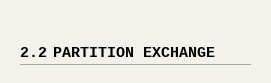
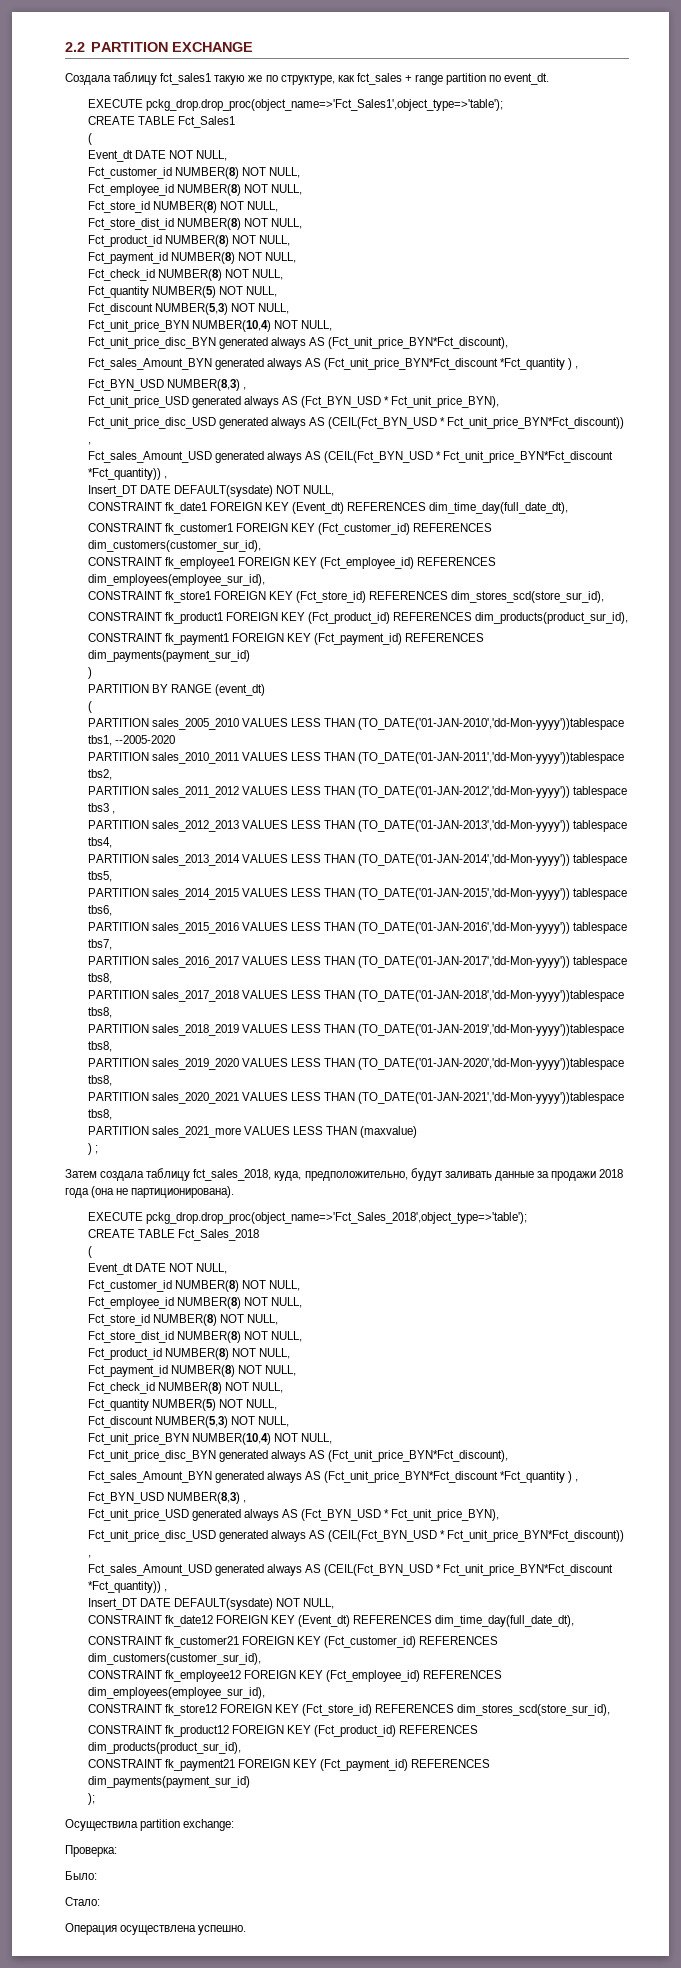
(215, 52) none -> [65,72,550,85] [87,99,503,111] [87,116,235,128] [87,133,92,145] [87,150,227,162] [87,167,300,179] [87,184,302,196] [87,201,278,213] [87,218,302,230] [87,235,290,247] [87,252,296,264] [87,269,283,281] [87,286,277,298] [87,303,289,315] [87,320,332,332] [87,337,508,349] [87,358,579,370] [87,379,246,391] [87,396,500,408] [87,417,625,429] [87,442,91,445] [87,451,614,463] [87,468,167,480] [87,485,334,497] [87,502,569,514] [87,523,493,535] [87,540,261,552] [87,557,497,569] [87,574,265,586] [87,591,605,603] [87,612,629,624] [87,633,485,645] [87,650,250,662] [87,667,92,679] [87,684,265,696] [87,701,92,713] [87,718,625,730] [87,735,175,746] [87,752,625,764] [87,769,112,780] [87,786,628,798] [87,803,115,814] [87,820,628,832] [87,837,112,848] [87,854,628,866] [87,871,112,882] [87,888,628,900] [87,905,112,916] [87,922,628,934] [87,939,112,950] [87,956,628,968] [87,973,112,984] [87,990,625,1002] [87,1007,112,1018] [87,1024,625,1036] [87,1041,112,1052] [87,1058,625,1070] [87,1075,112,1086] [87,1092,625,1104] [87,1109,112,1120] [87,1126,418,1138] [87,1143,98,1155] [65,1168,624,1181] [65,1186,235,1198] [87,1212,527,1224] [87,1229,259,1241] [87,1246,92,1258] [87,1263,227,1275] [87,1280,300,1292] [87,1297,302,1309] [87,1314,278,1326] [87,1331,302,1343] [87,1348,290,1360] [87,1365,296,1377] [87,1382,283,1394] [87,1399,277,1411] [87,1416,289,1428] [87,1433,332,1445] [87,1450,508,1462] [87,1471,579,1483] [87,1492,246,1504] [87,1509,500,1521] [87,1530,625,1542] [87,1555,91,1558] [87,1564,614,1576] [87,1581,167,1593] [87,1598,334,1610] [87,1615,575,1627] [87,1636,499,1648] [87,1653,261,1665] [87,1670,503,1682] [87,1687,265,1699] [87,1704,611,1716] [87,1725,479,1737] [87,1742,241,1754] [87,1759,491,1771] [87,1776,250,1788] [87,1793,95,1805] [65,1819,235,1831] [65,1845,117,1857] [65,1871,97,1880] [65,1897,100,1906] [65,1923,247,1935] // Cоздала таблицу fct_sales1 такую же по структуре, как fct_sales + range partition по event_dt. // EXECUTE pckg_drop.drop_proc(object_name=>'Fct_Sales1',object_type=>'table'); // CREATE TABLE Fct_Sales1 // ( // Event_dt DATE NOT NULL, // Fct_customer_id NUMBER(8) NOT NULL, // Fct_employee_id NUMBER(8) NOT NULL, // Fct_store_id NUMBER(8) NOT NULL, // Fct_store_dist_id NUMBER(8) NOT NULL, // Fct_product_id NUMBER(8) NOT NULL, // Fct_payment_id NUMBER(8) NOT NULL, // Fct_check_id NUMBER(8) NOT NULL, // Fct_quantity NUMBER(5) NOT NULL, // Fct_discount NUMBER(5,3) NOT NULL, // Fct_unit_price_BYN NUMBER(10,4) NOT NULL, // Fct_unit_price_disc_BYN generated always AS (Fct_unit_price_BYN*Fct_discount), // Fct_sales_Amount_BYN generated always AS (Fct_unit_price_BYN*Fct_discount *Fct_quantity ) , // Fct_BYN_USD NUMBER(8,3) , // Fct_unit_price_USD generated always AS (Fct_BYN_USD * Fct_unit_price_BYN), // Fct_unit_price_disc_USD generated always AS (CEIL(Fct_BYN_USD * Fct_unit_price_BYN*Fct_discount)) , // Fct_sales_Amount_USD generated always AS (CEIL(Fct_BYN_USD * Fct_unit_price_BYN*Fct_discount *Fct_quantity)) , // Insert_DT DATE DEFAULT(sysdate) NOT NULL, // CONSTRAINT fk_date1 FOREIGN KEY (Event_dt) REFERENCES dim_time_day(full_date_dt), // CONSTRAINT fk_customer1 FOREIGN KEY (Fct_customer_id) REFERENCES dim_customers(customer_sur_id), // CONSTRAINT fk_employee1 FOREIGN KEY (Fct_employee_id) REFERENCES dim_employees(employee_sur_id), // CONSTRAINT fk_store1 FOREIGN KEY (Fct_store_id) REFERENCES dim_stores_scd(store_sur_id), // CONSTRAINT fk_product1 FOREIGN KEY (Fct_product_id) REFERENCES dim_products(product_sur_id), // CONSTRAINT fk_payment1 FOREIGN KEY (Fct_payment_id) REFERENCES dim_payments(payment_sur_id) // ) // PARTITION BY RANGE (event_dt) // ( // PARTITION sales_2005_2010 VALUES LESS THAN (TO_DATE('01-JAN-2010','dd-Mon-yyyy'))tablespace tbs1, --2005-2020 // PARTITION sales_2010_2011 VALUES LESS THAN (TO_DATE('01-JAN-2011','dd-Mon-yyyy'))tablespace tbs2, // PARTITION sales_2011_2012 VALUES LESS THAN (TO_DATE('01-JAN-2012','dd-Mon-yyyy')) tablespace tbs3 , // PARTITION sales_2012_2013 VALUES LESS THAN (TO_DATE('01-JAN-2013','dd-Mon-yyyy')) tablespace tbs4, // PARTITION sales_2013_2014 VALUES LESS THAN (TO_DATE('01-JAN-2014','dd-Mon-yyyy')) tablespace tbs5, // PARTITION sales_2014_2015 VALUES LESS THAN (TO_DATE('01-JAN-2015','dd-Mon-yyyy')) tablespace tbs6, // PARTITION sales_2015_2016 VALUES LESS THAN (TO_DATE('01-JAN-2016','dd-Mon-yyyy')) tablespace tbs7, // PARTITION sales_2016_2017 VALUES LESS THAN (TO_DATE('01-JAN-2017','dd-Mon-yyyy')) tablespace tbs8, // PARTITION sales_2017_2018 VALUES LESS THAN (TO_DATE('01-JAN-2018','dd-Mon-yyyy'))tablespace tbs8, // PARTITION sales_2018_2019 VALUES LESS THAN (TO_DATE('01-JAN-2019','dd-Mon-yyyy'))tablespace tbs8, // PARTITION sales_2019_2020 VALUES LESS THAN (TO_DATE('01-JAN-2020','dd-Mon-yyyy'))tablespace tbs8, // PARTITION sales_2020_2021 VALUES LESS THAN (TO_DATE('01-JAN-2021','dd-Mon-yyyy'))tablespace tbs8, // PARTITION sales_2021_more VALUES LESS THAN (maxvalue) // ) ; // Затем создала таблицу fct_sales_2018, куда, предположительно, будут заливать данные за продажи 2018 года (она не партиционирована). // EXECUTE pckg_drop.drop_proc(object_name=>'Fct_Sales_2018',object_type=>'table'); // CREATE TABLE Fct_Sales_2018 // ( // Event_dt DATE NOT NULL, // Fct_customer_id NUMBER(8) NOT NULL, // Fct_employee_id NUMBER(8) NOT NULL, // Fct_store_id NUMBER(8) NOT NULL, // Fct_store_dist_id NUMBER(8) NOT NULL, // Fct_product_id NUMBER(8) NOT NULL, // Fct_payment_id NUMBER(8) NOT NULL, // Fct_check_id NUMBER(8) NOT NULL, // Fct_quantity NUMBER(5) NOT NULL, // Fct_discount NUMBER(5,3) NOT NULL, // Fct_unit_price_BYN NUMBER(10,4) NOT NULL, // Fct_unit_price_disc_BYN generated always AS (Fct_unit_price_BYN*Fct_discount), // Fct_sales_Amount_BYN generated always AS (Fct_unit_price_BYN*Fct_discount *Fct_quantity ) , // Fct_BYN_USD NUMBER(8,3) , // Fct_unit_price_USD generated always AS (Fct_BYN_USD * Fct_unit_price_BYN), // Fct_unit_price_disc_USD generated always AS (CEIL(Fct_BYN_USD * Fct_unit_price_BYN*Fct_discount)) , // Fct_sales_Amount_USD generated always AS (CEIL(Fct_BYN_USD * Fct_unit_price_BYN*Fct_discount *Fct_quantity)) , // Insert_DT DATE DEFAULT(sysdate) NOT NULL, // CONSTRAINT fk_date12 FOREIGN KEY (Event_dt) REFERENCES dim_time_day(full_date_dt), // CONSTRAINT fk_customer21 FOREIGN KEY (Fct_customer_id) REFERENCES dim_customers(customer_sur_id), // CONSTRAINT fk_employee12 FOREIGN KEY (Fct_employee_id) REFERENCES dim_employees(employee_sur_id), // CONSTRAINT fk_store12 FOREIGN KEY (Fct_store_id) REFERENCES dim_stores_scd(store_sur_id), // CONSTRAINT fk_product12 FOREIGN KEY (Fct_product_id) REFERENCES dim_products(product_sur_id), // CONSTRAINT fk_payment21 FOREIGN KEY (Fct_payment_id) REFERENCES dim_payments(payment_sur_id) // ); // Осуществила partition exchange: // Проверка: // Было: // Стало: // Операция осуществлена успешно.

